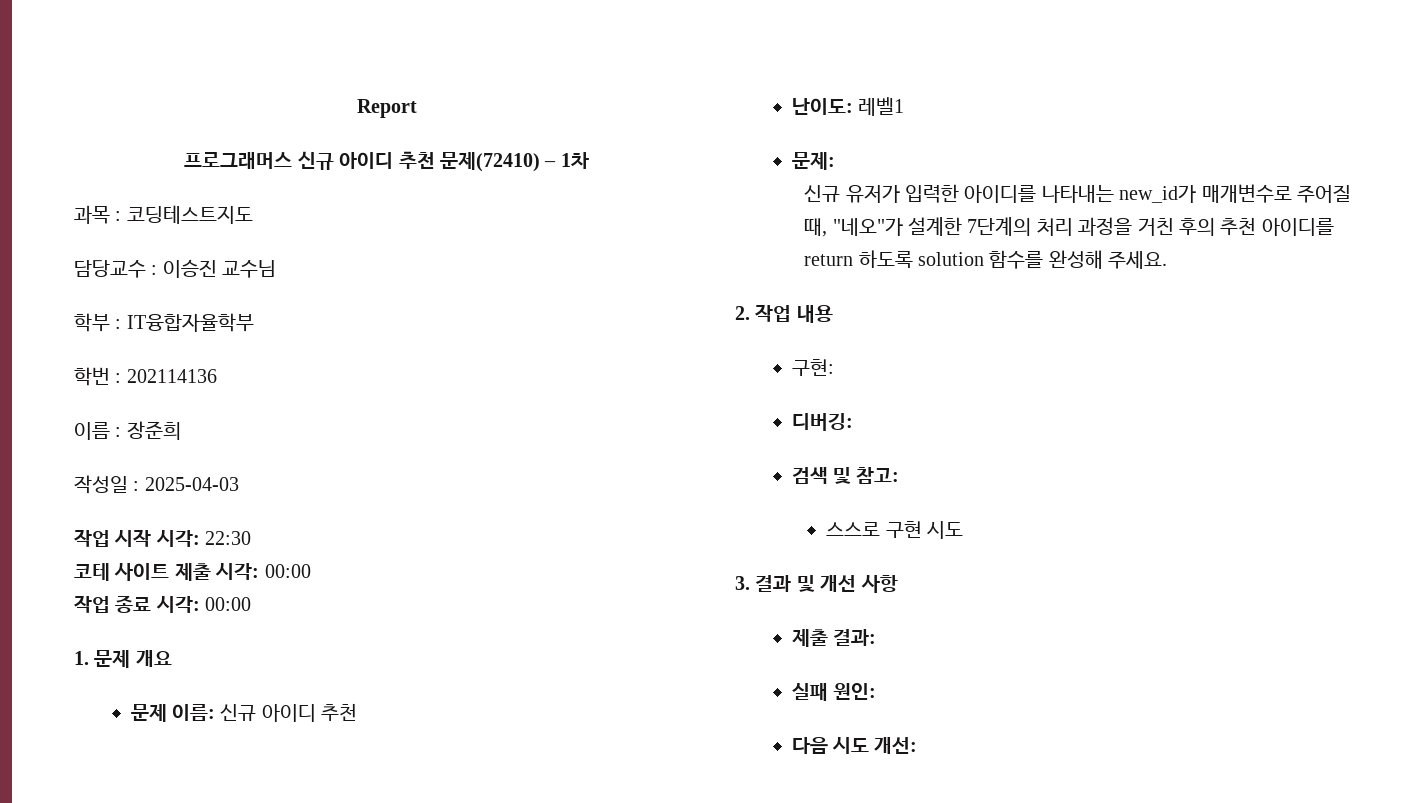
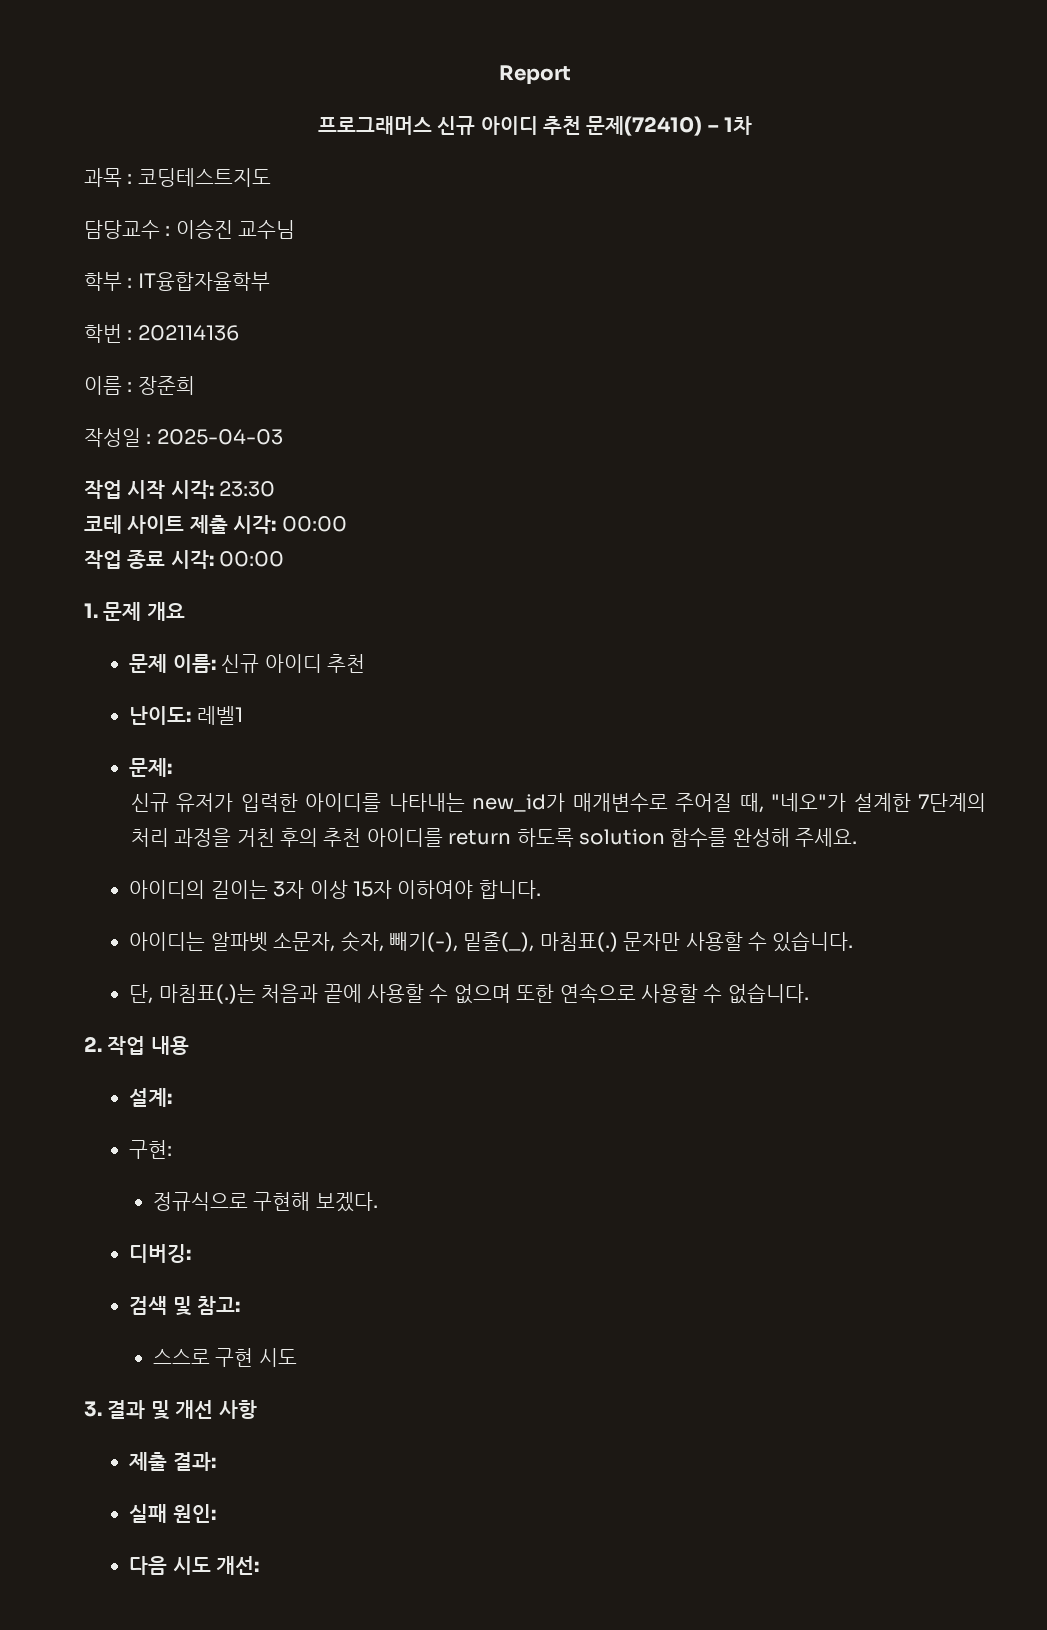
[205,531,252,545] 22:30 -> [219,481,276,497] 23:30
(1168, 260) none -> [129,880,541,899] [129,931,854,952] [129,983,809,1004] // 아이디의 길이는 3자 이상 15자 이하여야 합니다. // 아이디는 알파벳 소문자, 숫자, 빼기(-), 밑줄(_), 마침표(.) 문자만 사용할 수 있습니다. // 단, 마침표(.)는 처음과 끝에 사용할 수 없으며 또한 연속으로 사용할 수 없습니다.
(833, 314) none -> [129,1088,173,1107] // 설계:
(834, 367) none -> [152,1192,378,1212] // 정규식으로 구현해 보겠다.

